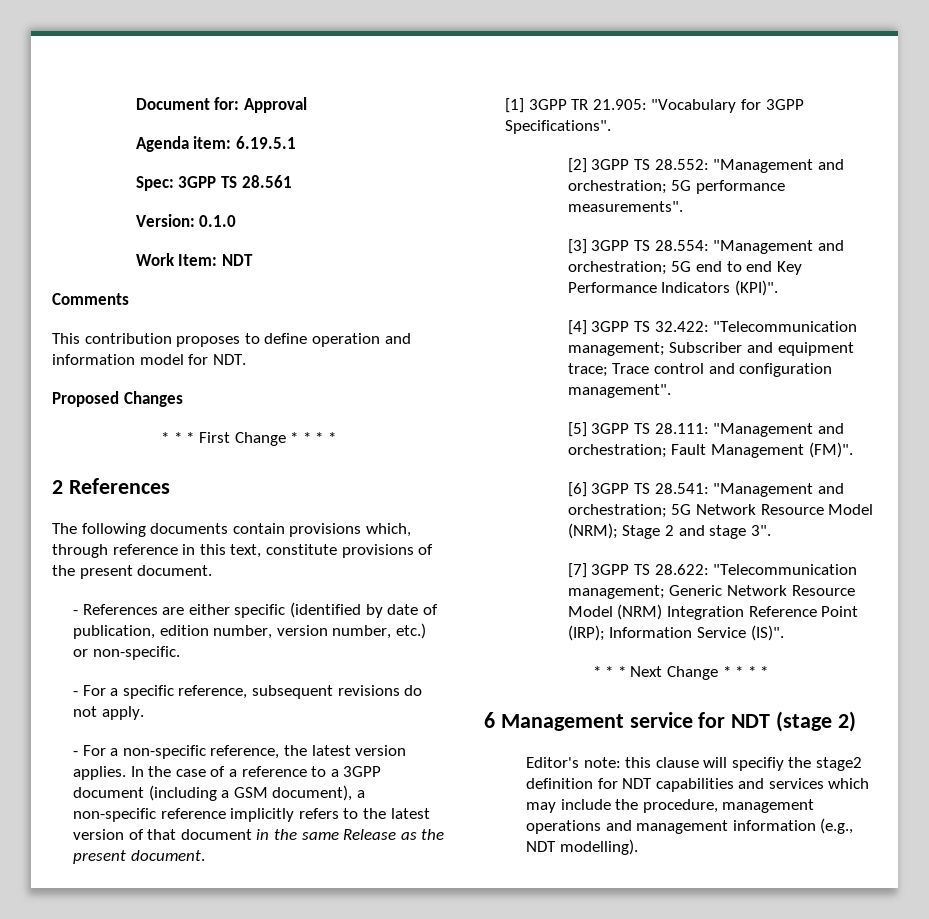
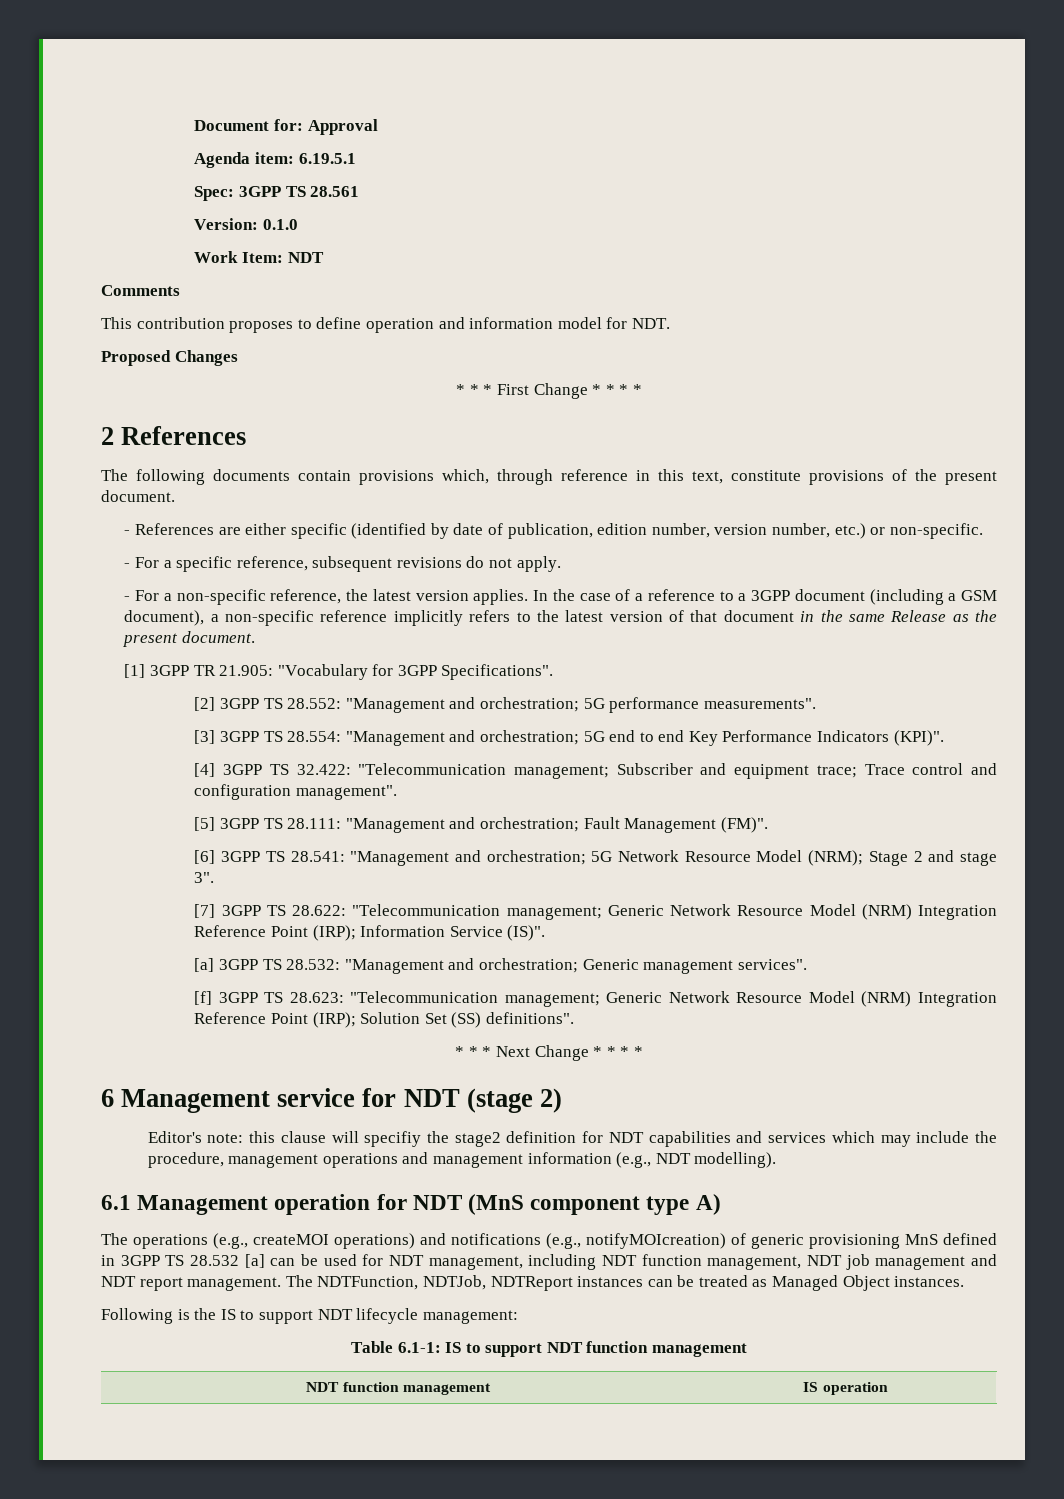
(784, 633) none -> [194,958,807,974] [194,991,998,1007] [194,1012,574,1028] // [a] 3GPP TS 28.532: "Management and orchestration; Generic management services". // [f] 3GPP TS 28.623: "Telecommunication management; Generic Network Resource Model (NRM) Integration Reference Point (IRP); Solution Set (SS) definitions".
(638, 847) none -> [101,1194,721,1215] [101,1233,997,1249] [101,1254,997,1270] [101,1275,965,1291] [101,1308,518,1324] [350,1341,748,1357] [306,1382,491,1395] [803,1382,888,1395] // 6.1 Management operation for NDT (MnS component type A) // The operations (e.g., createMOI operations) and notifications (e.g., notifyMOIcreation) of generic provisioning MnS defined in 3GPP TS 28.532 [a] can be used for NDT management, including NDT function management, NDT job management and NDT report management. The NDTFunction, NDTJob, NDTReport instances can be treated as Managed Object instances. // Following is the IS to support NDT lifecycle management: // Table 6.1-1: IS to support NDT function management // NDT function management | IS operation

